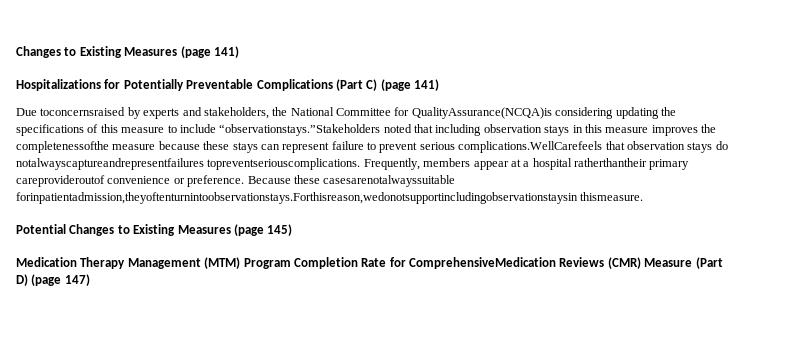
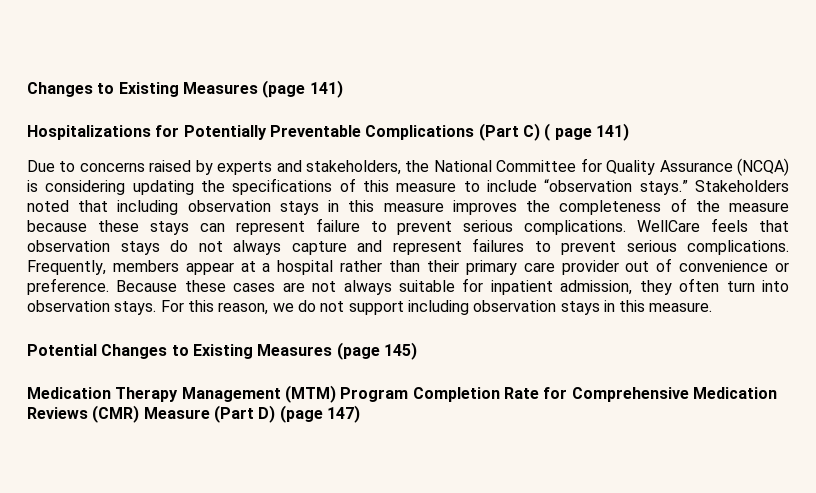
[380,79,411,91] (page -> [544,123,592,141] ( page
[40,107,126,116] toconcernsraised -> [59,160,192,172] to concerns raised
[411,107,552,119] QualityAssurance(NCQA)is -> [606,158,790,176] [27,180,38,192] Quality Assurance (NCQA) is
[219,124,381,136] “observationstays.”Stakeholders -> [544,179,789,195] “observation stays.” Stakeholders
[16,141,109,153] completenessofthe -> [559,198,720,215] completeness of the
[458,141,603,153] complications.WellCarefeels -> [524,218,749,235] complications. WellCare feels
[16,158,361,170] notalwayscaptureandrepresentfailures topreventseriouscomplications. -> [198,238,789,255] not always capture and represent failures to prevent serious complications.
[574,158,690,170] [16,175,105,187] ratherthantheir primary careprovideroutof -> [340,258,673,275] rather than their primary care provider out of
[323,175,456,187] [16,192,644,204] casesarenotalwayssuitable forinpatientadmission,theyoftenturnintoobservationstays.Forthisreason,wedonotsupportincludingobservationstaysin thismeasure. -> [233,278,790,295] [27,300,713,315] cases are not always suitable for inpatient admission, they often turn into observation stays. For this reason, we do not support including observation stays in this measure.
[409,257,556,269] ComprehensiveMedication -> [571,387,777,402] Comprehensive Medication

